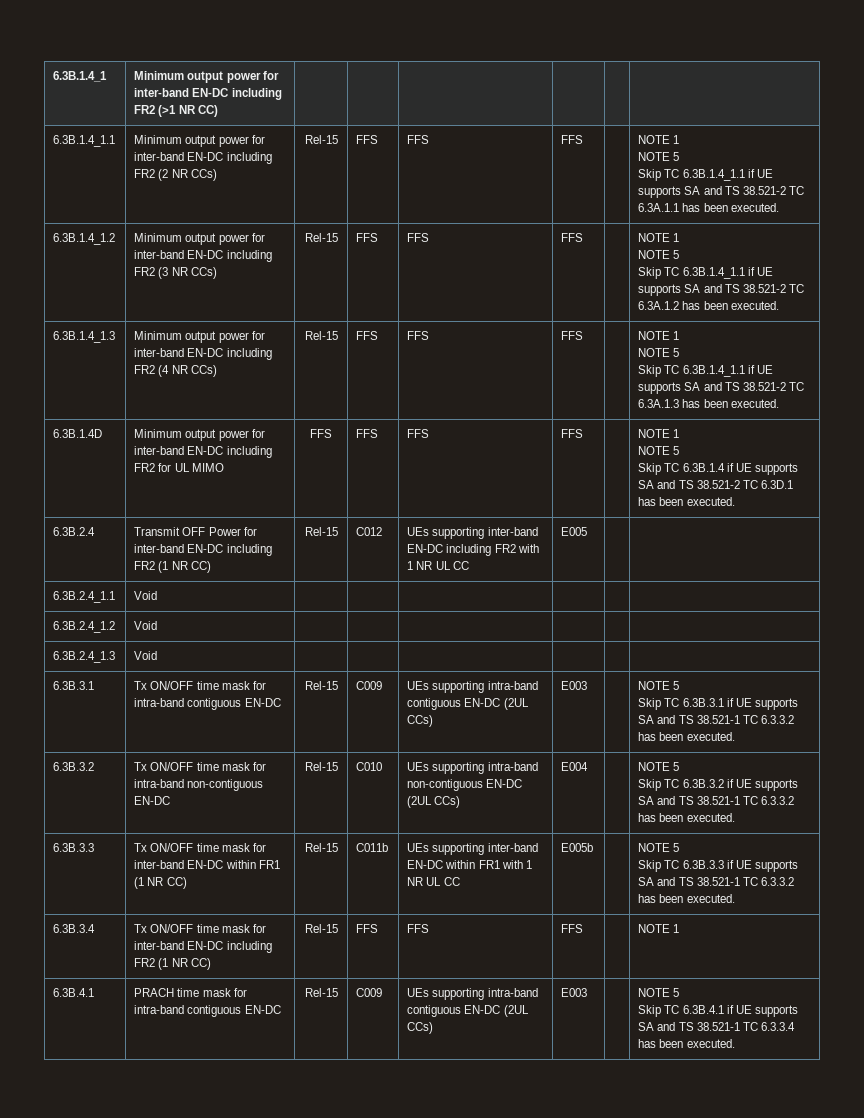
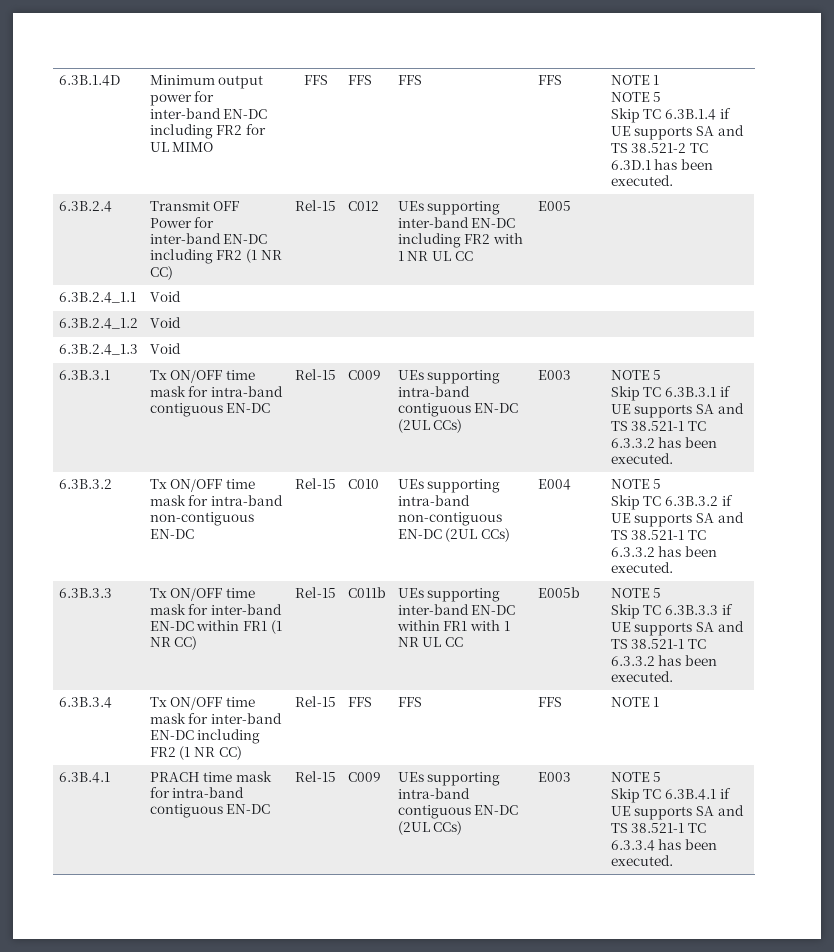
[53,71,108,82] [134,71,279,83] [134,88,282,100] [134,105,218,117] [53,135,116,147] [134,135,265,147] [134,152,272,164] [134,169,217,181] [304,135,338,144] [356,135,379,144] [407,135,430,144] [561,135,584,144] [638,135,680,144] [638,152,680,161] [638,169,773,181] [638,186,804,198] [638,203,779,212] [53,233,116,245] [134,233,265,245] [134,250,272,262] [134,267,217,279] [304,233,338,242] [356,233,379,242] [407,233,430,242] [561,233,584,242] [638,233,680,242] [638,250,680,259] [638,267,773,279] [638,284,804,296] [638,301,779,310] [53,331,116,343] [134,331,265,343] [134,348,272,360] [134,365,217,377] [304,331,338,340] [356,331,379,340] [407,331,430,340] [561,331,584,340] [638,331,680,340] [638,348,680,357] [638,365,773,377] [638,382,804,394] [638,399,779,408] 6.3B.1.4_1 | Minimum output power for inter-band EN-DC including FR2 (>1 NR CC) | | | | | | // 6.3B.1.4_1.1 | Minimum output power for inter-band EN-DC including FR2 (2 NR CCs) | Rel-15 | FFS | FFS | FFS | | NOTE 1 // NOTE 5 // Skip TC 6.3B.1.4_1.1 if UE supports SA and TS 38.521-2 TC 6.3A.1.1 has been executed. // 6.3B.1.4_1.2 | Minimum output power for inter-band EN-DC including FR2 (3 NR CCs) | Rel-15 | FFS | FFS | FFS | | NOTE 1 // NOTE 5 // Skip TC 6.3B.1.4_1.1 if UE supports SA and TS 38.521-2 TC 6.3A.1.2 has been executed. // 6.3B.1.4_1.3 | Minimum output power for inter-band EN-DC including FR2 (4 NR CCs) | Rel-15 | FFS | FFS | FFS | | NOTE 1 // NOTE 5 // Skip TC 6.3B.1.4_1.1 if UE supports SA and TS 38.521-2 TC 6.3A.1.3 has been executed. // -> (58, 80) none

